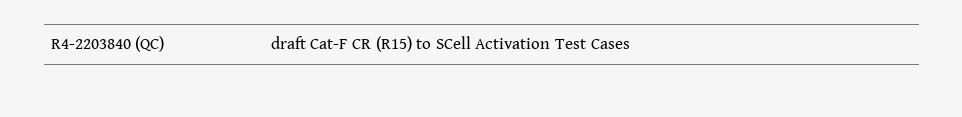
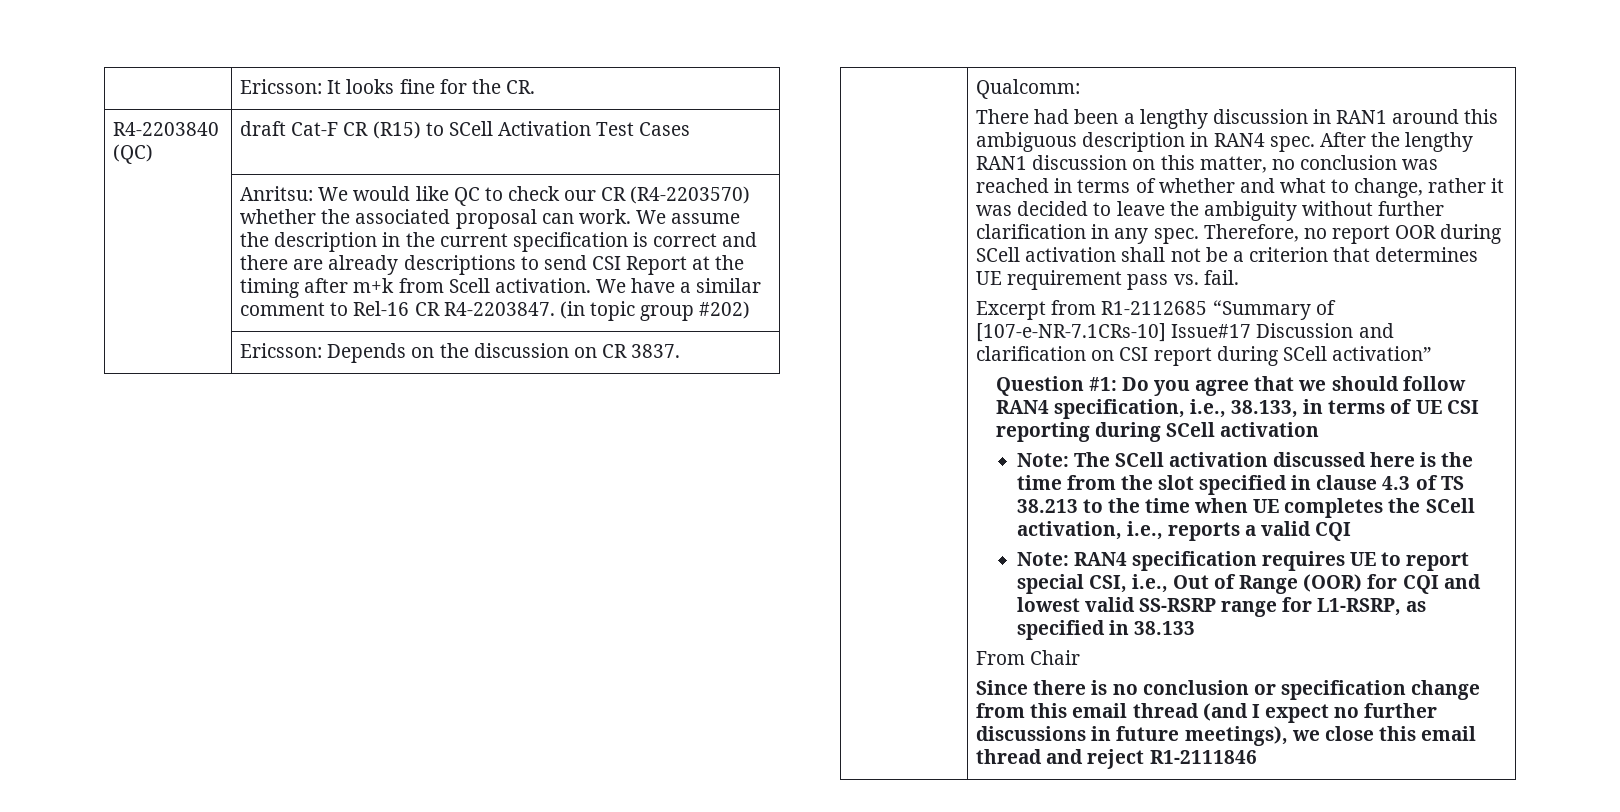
(50, 44) none -> [240,79,535,94] | Ericsson: It looks fine for the CR. //
(630, 44) none -> [240,186,751,206] [240,209,741,229] [240,232,758,252] [240,255,745,275] [240,278,762,298] [240,301,751,321] [240,343,681,363] [976,79,1081,99] [976,109,1499,129] [976,132,1474,152] [976,155,1439,173] [976,178,1505,198] [976,201,1445,221] [976,224,1502,244] [976,247,1479,262] [976,270,1239,290] [976,300,1336,320] [976,323,1394,342] [976,346,1432,366] [995,376,1466,396] [995,399,1479,419] [995,422,1319,442] [1016,452,1474,467] [1016,475,1464,495] [1016,498,1475,518] [1016,521,1352,541] [1016,551,1470,571] [1016,574,1481,594] [1016,597,1427,617] [1016,620,1195,640] [976,650,1081,665] [976,680,1481,700] [976,703,1438,723] [976,726,1477,746] [976,749,1257,769] // | Anritsu: We would like QC to check our CR (R4-2203570) whether the associated proposal can work. We assume the description in the current specification is correct and there are already descriptions to send CSI Report at the timing after m+k from Scell activation. We have a similar comment to Rel-16 CR R4-2203847. (in topic group #202) // | Ericsson: Depends on the discussion on CR 3837. // | Qualcomm: // There had been a lengthy discussion in RAN1 around this ambiguous description in RAN4 spec. After the lengthy RAN1 discussion on this matter, no conclusion was reached in terms of whether and what to change, rather it was decided to leave the ambiguity without further clarification in any spec. Therefore, no report OOR during SCell activation shall not be a criterion that determines UE requirement pass vs. fail. // Excerpt from R1-2112685 “Summary of [107-e-NR-7.1CRs-10] Issue#17 Discussion and clarification on CSI report during SCell activation” // Question #1: Do you agree that we should follow RAN4 specification, i.e., 38.133, in terms of UE CSI reporting during SCell activation // Note: The SCell activation discussed here is the time from the slot specified in clause 4.3 of TS 38.213 to the time when UE completes the SCell activation, i.e., reports a valid CQI // Note: RAN4 specification requires UE to report special CSI, i.e., Out of Range (OOR) for CQI and lowest valid SS-RSRP range for L1-RSRP, as specified in 38.133 // From Chair // Since there is no conclusion or specification change from this email thread (and I expect no further discussions in future meetings), we close this email thread and reject R1-2111846

